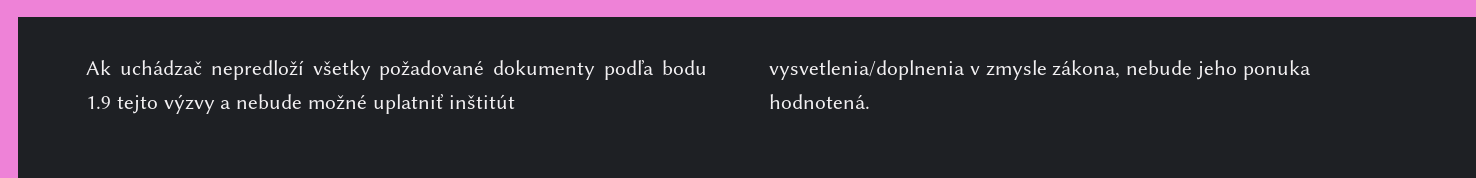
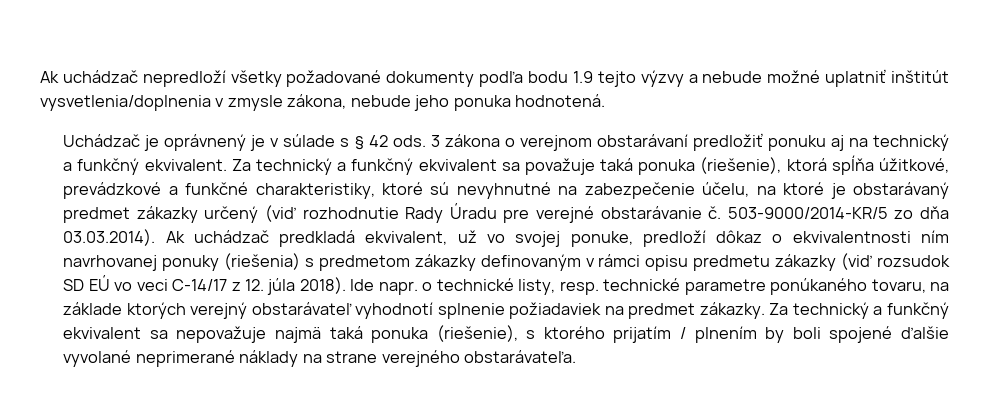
(870, 101) none -> [63,133,949,151] [63,155,949,175] [63,182,950,199] [63,203,950,223] [63,229,949,247] [63,253,950,271] [63,275,950,295] [63,302,950,319] [63,325,950,343] [63,350,576,367] // Uchádzač je oprávnený je v súlade s § 42 ods. 3 zákona o verejnom obstarávaní predložiť ponuku aj na technický a funkčný ekvivalent. Za technický a funkčný ekvivalent sa považuje taká ponuka (riešenie), ktorá spĺňa úžitkové, prevádzkové a funkčné charakteristiky, ktoré sú nevyhnutné na zabezpečenie účelu, na ktoré je obstarávaný predmet zákazky určený (viď rozhodnutie Rady Úradu pre verejné obstarávanie č. 503-9000/2014-KR/5 zo dňa 03.03.2014). Ak uchádzač predkladá ekvivalent, už vo svojej ponuke, predloží dôkaz o ekvivalentnosti ním navrhovanej ponuky (riešenia) s predmetom zákazky definovaným v rámci opisu predmetu zákazky (viď rozsudok SD EÚ vo veci C-14/17 z 12. júla 2018). Ide napr. o technické listy, resp. technické parametre ponúkaného tovaru, na základe ktorých verejný obstarávateľ vyhodnotí splnenie požiadaviek na predmet zákazky. Za technický a funkčný ekvivalent sa nepovažuje najmä taká ponuka (riešenie), s ktorého prijatím / plnením by boli spojené ďalšie vyvolané neprimerané náklady na strane verejného obstarávateľa.

